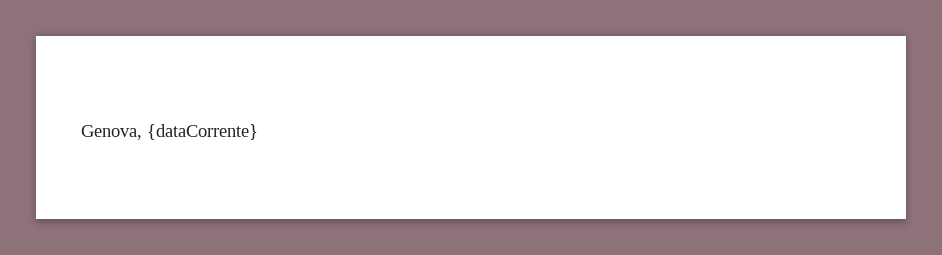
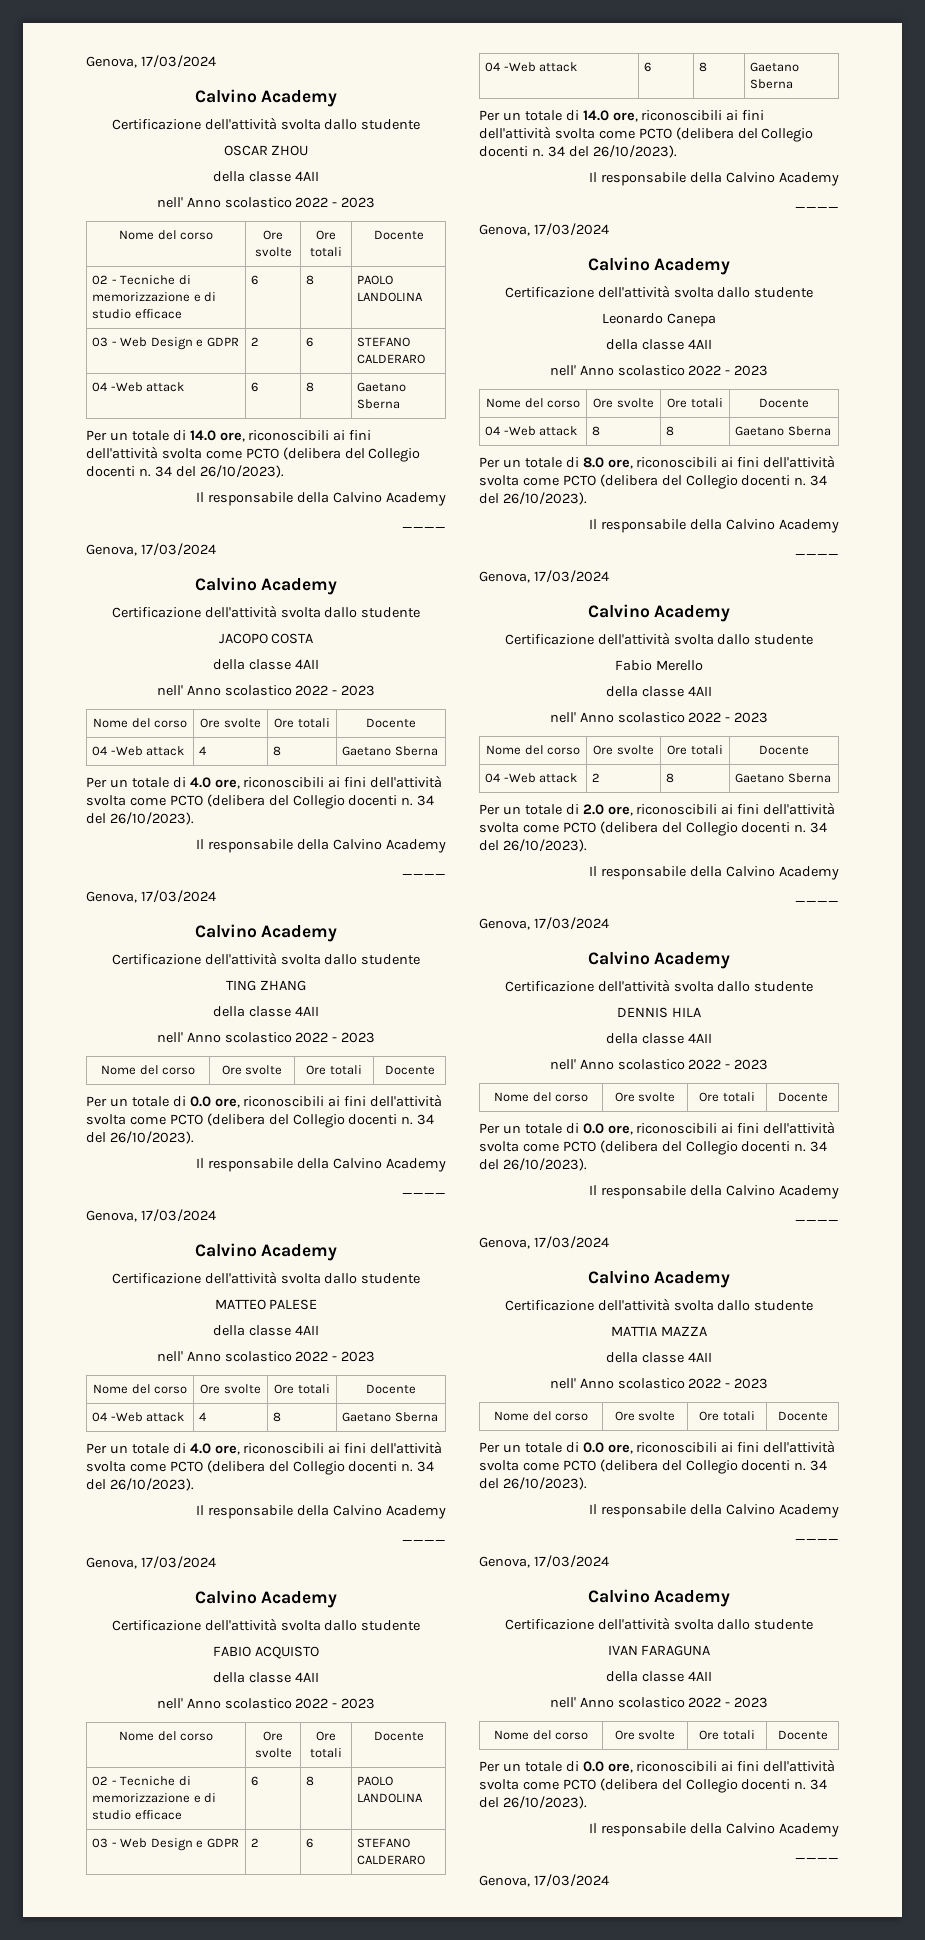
[81,124,258,140] Genova, {dataCorrente} -> [86,55,216,68] [194,89,338,107] [111,117,421,130] [223,145,309,156] [213,171,319,182] [156,197,376,208] [118,230,214,240] [263,230,283,240] [254,247,292,257] [316,230,336,240] [310,247,342,257] [373,230,424,240] [92,275,191,285] [92,292,217,302] [92,309,182,319] [251,275,259,285] [306,275,315,285] [357,275,394,285] [357,292,424,302] [92,337,239,350] [251,337,260,346] [306,337,314,347] [357,337,411,347] [357,354,426,364] [92,382,185,392] [251,382,259,392] [306,382,315,392] [357,382,407,392] [357,399,401,409] [86,430,372,442] [86,446,421,462] [86,465,284,478] [196,492,446,506] [402,527,446,528] [86,543,216,556] [194,577,338,595] [111,605,421,618] [218,633,314,644] [213,659,319,670] [156,685,376,696] [92,718,188,728] [200,718,261,728] [274,718,330,728] [366,718,416,728] [92,746,185,756] [199,746,207,755] [273,746,282,756] [342,746,438,756] [86,775,443,789] [86,794,435,809] [86,812,194,825] [196,839,446,853] [402,874,446,875] [86,890,216,903] [194,924,338,942] [111,952,421,965] [226,980,306,991] [213,1006,319,1017] [156,1032,376,1043] [100,1065,196,1075] [221,1065,283,1075] [306,1065,362,1075] [384,1065,435,1075] [86,1094,443,1108] [86,1113,435,1128] [86,1131,194,1144] [196,1158,446,1172] [402,1193,446,1194] [86,1209,216,1222] [194,1243,338,1261] [111,1271,421,1284] [214,1299,318,1310] [213,1325,319,1336] [156,1351,376,1362] [92,1384,188,1394] [200,1384,261,1394] [274,1384,330,1394] [366,1384,416,1394] [92,1412,185,1422] [199,1412,207,1421] [273,1412,282,1422] [342,1412,438,1422] [86,1441,443,1455] [86,1460,435,1475] [86,1478,194,1491] [196,1505,446,1519] [402,1540,446,1541] [86,1556,216,1569] [194,1590,338,1608] [111,1618,421,1631] [213,1646,319,1659] [213,1672,319,1683] [156,1698,376,1709] [118,1731,214,1741] [263,1731,283,1741] [254,1748,292,1758] [316,1731,336,1741] [310,1748,342,1758] [373,1731,424,1741] [92,1776,191,1786] [92,1793,217,1803] [92,1810,182,1820] [251,1776,259,1786] [306,1776,315,1786] [357,1776,394,1786] [357,1793,424,1803] [92,1838,239,1851] [251,1838,260,1847] [306,1838,314,1848] [357,1838,411,1848] [357,1855,426,1865] [485,62,578,72] [644,62,652,72] [699,62,708,72] [750,62,800,72] [750,79,794,89] [479,110,765,122] [479,126,814,142] [479,145,677,158] [589,172,839,186] [795,207,839,208] [479,223,609,236] [587,257,731,275] [504,285,814,298] [602,313,716,327] [606,339,712,350] [549,365,769,376] [485,398,581,408] [593,398,654,408] [667,398,723,408] [759,398,809,408] [485,426,578,436] [592,426,601,436] [666,426,675,436] [735,426,831,436] [479,455,836,469] [479,474,828,489] [479,492,587,505] [589,519,839,533] [795,554,839,555] [479,570,609,583] [587,604,731,622] [504,632,814,645] [615,660,703,671] [606,686,712,697] [549,712,769,723] [485,745,581,755] [593,745,654,755] [667,745,723,755] [759,745,809,755] [485,773,578,783] [592,773,601,782] [666,773,675,783] [735,773,831,783] [479,802,836,816] [479,821,828,836] [479,839,587,852] [589,866,839,880] [795,901,839,902] [479,917,609,930] [587,951,731,969] [504,979,814,992] [617,1007,701,1018] [606,1033,712,1044] [549,1059,769,1070] [493,1092,589,1102] [614,1092,676,1102] [699,1092,755,1102] [777,1092,828,1102] [479,1121,836,1135] [479,1140,828,1155] [479,1158,587,1171] [589,1185,839,1199] [795,1220,839,1221] [479,1236,609,1249] [587,1270,731,1288] [504,1298,814,1311] [611,1326,707,1336] [606,1352,712,1363] [549,1378,769,1389] [493,1411,589,1421] [614,1411,676,1421] [699,1411,755,1421] [777,1411,828,1421] [479,1440,836,1454] [479,1459,828,1474] [479,1477,587,1490] [589,1504,839,1518] [795,1539,839,1540] [479,1555,609,1568] [587,1589,731,1607] [504,1617,814,1630] [607,1645,711,1656] [606,1671,712,1682] [549,1697,769,1708] [493,1730,589,1740] [614,1730,676,1740] [699,1730,755,1740] [777,1730,828,1740] [479,1759,836,1773] [479,1778,828,1793] [479,1796,587,1809] [589,1823,839,1837] [795,1858,839,1859] [479,1874,609,1887] Genova, 17/03/2024 // Calvino Academy // Certificazione dell'attività svolta dallo studente // OSCAR ZHOU // della classe 4AII // nell' Anno scolastico 2022 - 2023 // Nome del corso | Ore svolte | Ore totali | Docente // 02 - Tecniche di memorizzazione e di studio efficace | 6 | 8 | PAOLO LANDOLINA // 03 - Web Design e GDPR | 2 | 6 | STEFANO CALDERARO // 04 -Web attack | 6 | 8 | Gaetano Sberna // Per un totale di 14.0 ore, riconoscibili ai fini dell'attività svolta come PCTO (delibera del Collegio docenti n. 34 del 26/10/2023). // Il responsabile della Calvino Academy // ____ // Genova, 17/03/2024 // Calvino Academy // Certificazione dell'attività svolta dallo studente // JACOPO COSTA // della classe 4AII // nell' Anno scolastico 2022 - 2023 // Nome del corso | Ore svolte | Ore totali | Docente // 04 -Web attack | 4 | 8 | Gaetano Sberna // Per un totale di 4.0 ore, riconoscibili ai fini dell'attività svolta come PCTO (delibera del Collegio docenti n. 34 del 26/10/2023). // Il responsabile della Calvino Academy // ____ // Genova, 17/03/2024 // Calvino Academy // Certificazione dell'attività svolta dallo studente // TING ZHANG // della classe 4AII // nell' Anno scolastico 2022 - 2023 // Nome del corso | Ore svolte | Ore totali | Docente // Per un totale di 0.0 ore, riconoscibili ai fini dell'attività svolta come PCTO (delibera del Collegio docenti n. 34 del 26/10/2023). // Il responsabile della Calvino Academy // ____ // Genova, 17/03/2024 // Calvino Academy // Certificazione dell'attività svolta dallo studente // MATTEO PALESE // della classe 4AII // nell' Anno scolastico 2022 - 2023 // Nome del corso | Ore svolte | Ore totali | Docente // 04 -Web attack | 4 | 8 | Gaetano Sberna // Per un totale di 4.0 ore, riconoscibili ai fini dell'attività svolta come PCTO (delibera del Collegio docenti n. 34 del 26/10/2023). // Il responsabile della Calvino Academy // ____ // Genova, 17/03/2024 // Calvino Academy // Certificazione dell'attività svolta dallo studente // FABIO ACQUISTO // della classe 4AII // nell' Anno scolastico 2022 - 2023 // Nome del corso | Ore svolte | Ore totali | Docente // 02 - Tecniche di memorizzazione e di studio efficace | 6 | 8 | PAOLO LANDOLINA // 03 - Web Design e GDPR | 2 | 6 | STEFANO CALDERARO // 04 -Web attack | 6 | 8 | Gaetano Sberna // Per un totale di 14.0 ore, riconoscibili ai fini dell'attività svolta come PCTO (delibera del Collegio docenti n. 34 del 26/10/2023). // Il responsabile della Calvino Academy // ____ // Genova, 17/03/2024 // Calvino Academy // Certificazione dell'attività svolta dallo studente // Leonardo Canepa // della classe 4AII // nell' Anno scolastico 2022 - 2023 // Nome del corso | Ore svolte | Ore totali | Docente // 04 -Web attack | 8 | 8 | Gaetano Sberna // Per un totale di 8.0 ore, riconoscibili ai fini dell'attività svolta come PCTO (delibera del Collegio docenti n. 34 del 26/10/2023). // Il responsabile della Calvino Academy // ____ // Genova, 17/03/2024 // Calvino Academy // Certificazione dell'attività svolta dallo studente // Fabio Merello // della classe 4AII // nell' Anno scolastico 2022 - 2023 // Nome del corso | Ore svolte | Ore totali | Docente // 04 -Web attack | 2 | 8 | Gaetano Sberna // Per un totale di 2.0 ore, riconoscibili ai fini dell'attività svolta come PCTO (delibera del Collegio docenti n. 34 del 26/10/2023). // Il responsabile della Calvino Academy // ____ // Genova, 17/03/2024 // Calvino Academy // Certificazione dell'attività svolta dallo studente // DENNIS HILA // della classe 4AII // nell' Anno scolastico 2022 - 2023 // Nome del corso | Ore svolte | Ore totali | Docente // Per un totale di 0.0 ore, riconoscibili ai fini dell'attività svolta come PCTO (delibera del Collegio docenti n. 34 del 26/10/2023). // Il responsabile della Calvino Academy // ____ // Genova, 17/03/2024 // Calvino Academy // Certificazione dell'attività svolta dallo studente // MATTIA MAZZA // della classe 4AII // nell' Anno scolastico 2022 - 2023 // Nome del corso | Ore svolte | Ore totali | Docente // Per un totale di 0.0 ore, riconoscibili ai fini dell'attività svolta come PCTO (delibera del Collegio docenti n. 34 del 26/10/2023). // Il responsabile della Calvino Academy // ____ // Genova, 17/03/2024 // Calvino Academy // Certificazione dell'attività svolta dallo studente // IVAN FARAGUNA // della classe 4AII // nell' Anno scolastico 2022 - 2023 // Nome del corso | Ore svolte | Ore totali | Docente // Per un totale di 0.0 ore, riconoscibili ai fini dell'attività svolta come PCTO (delibera del Collegio docenti n. 34 del 26/10/2023). // Il responsabile della Calvino Academy // ____ // Genova, 17/03/2024

